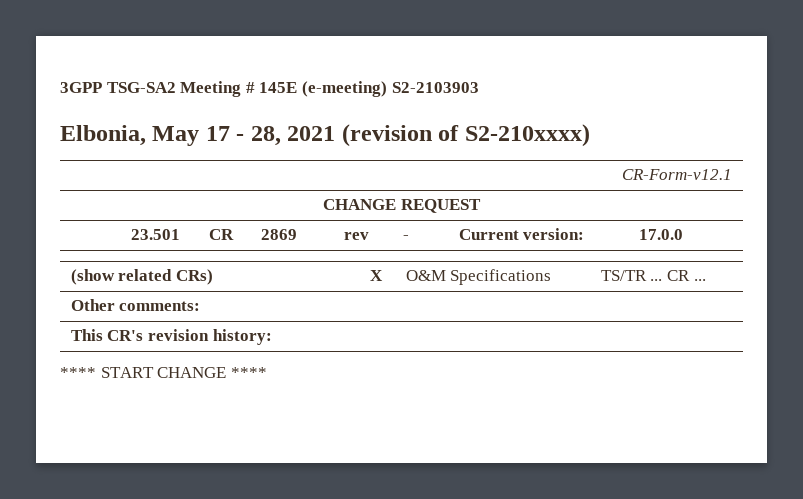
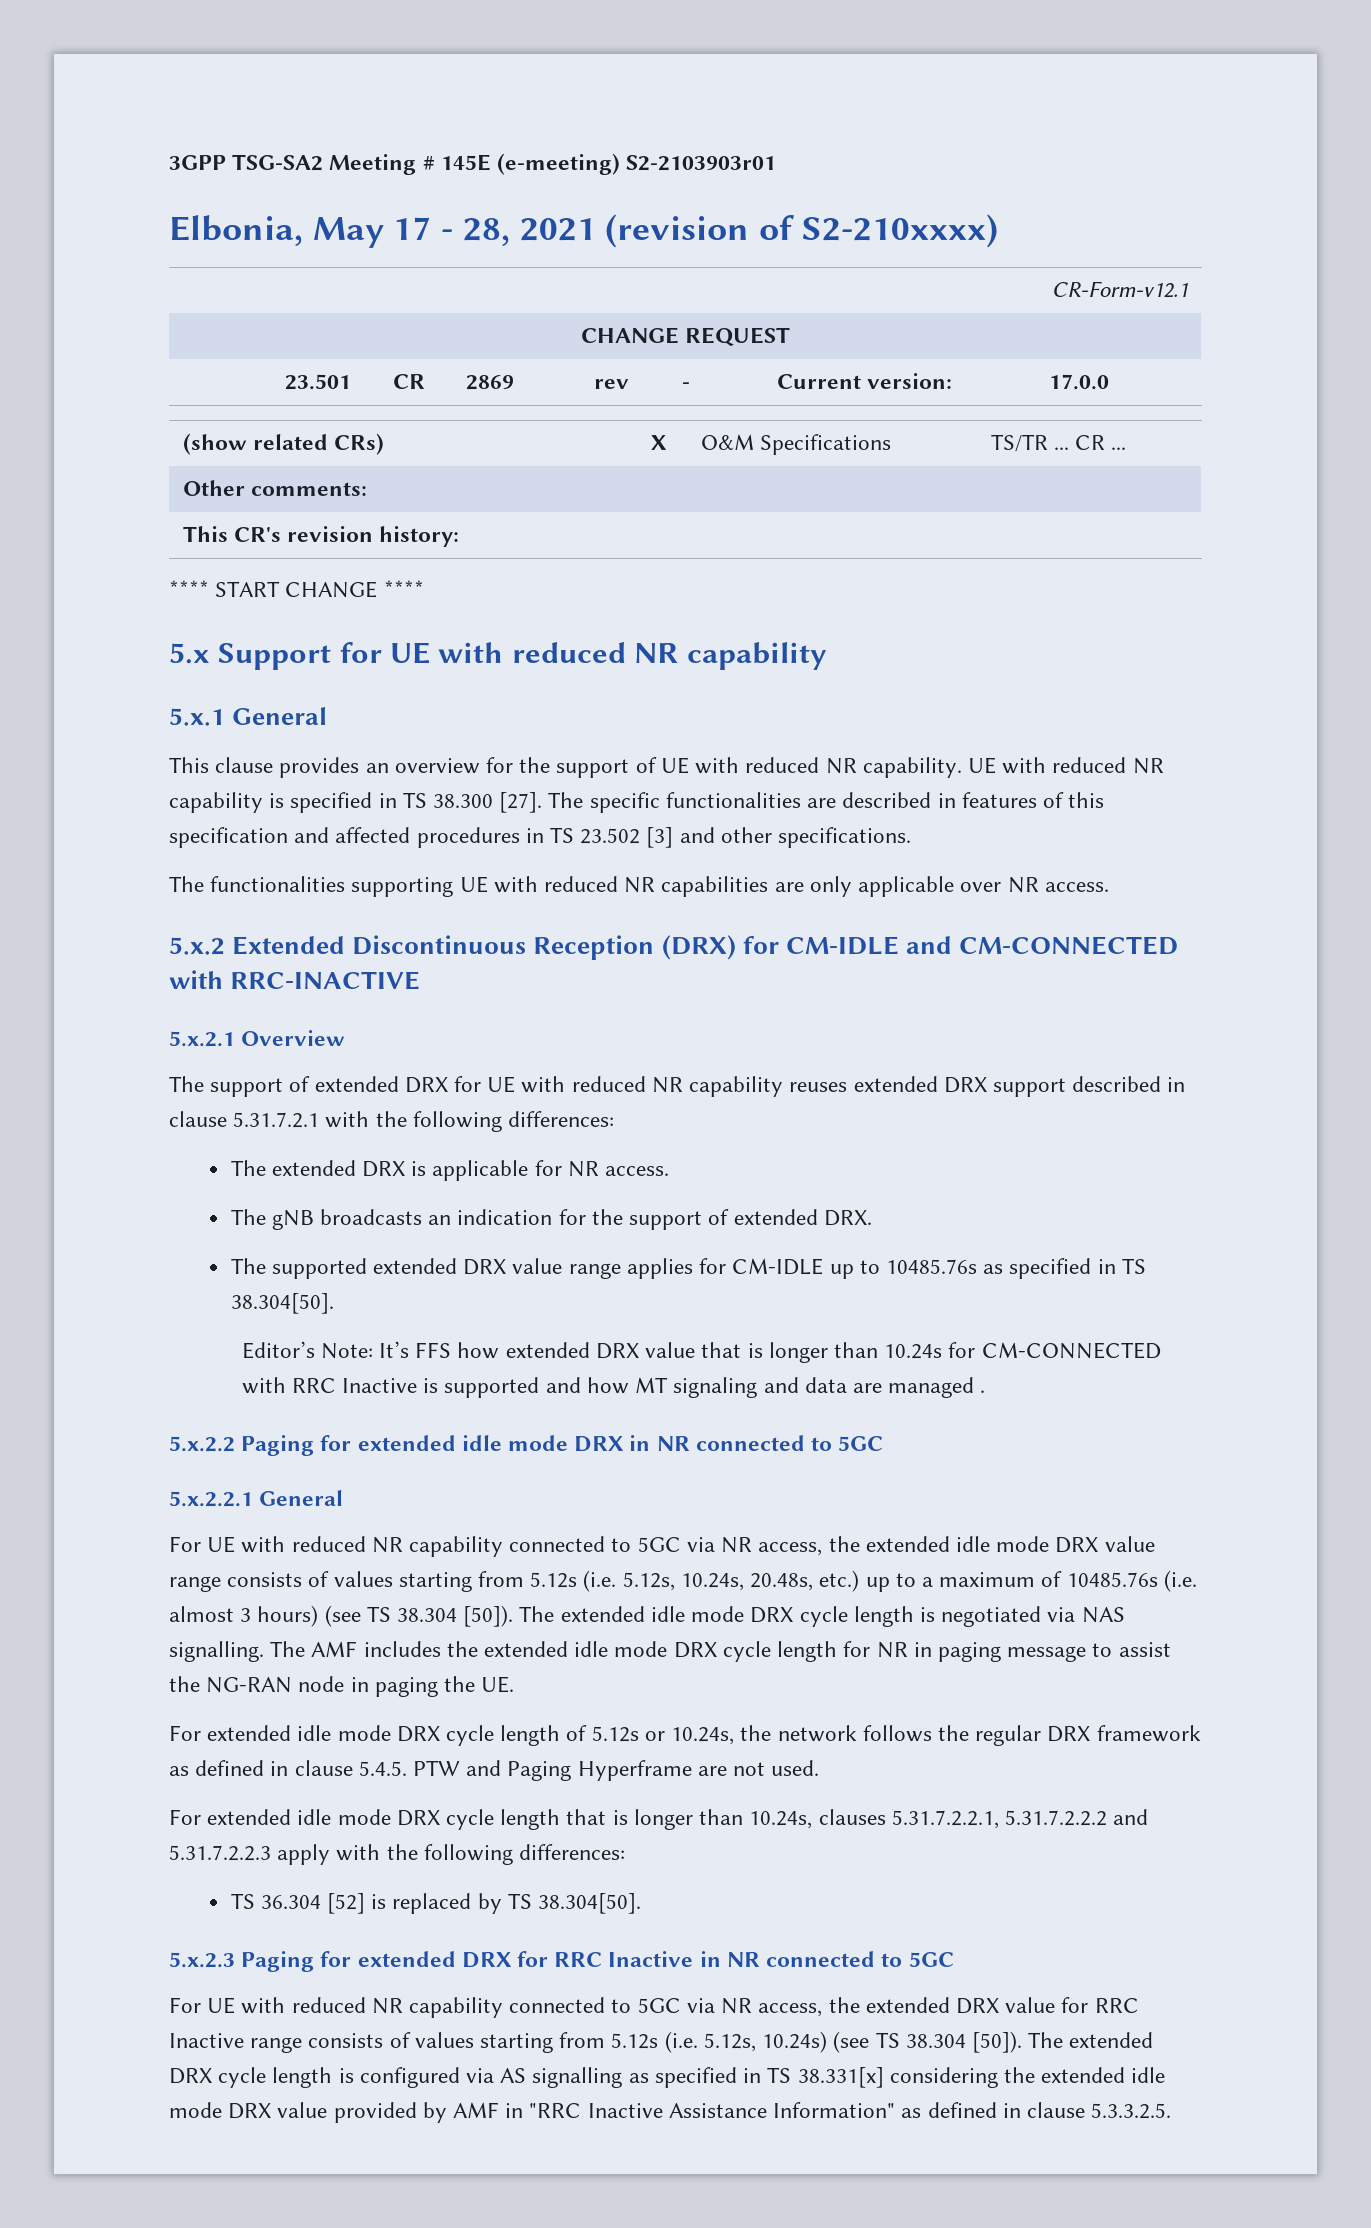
[391,82,479,93] S2-2103903 -> [626,155,777,171] S2-2103903r01
(267, 372) none -> [169,642,827,670] [169,707,328,726] [169,757,1164,778] [169,792,1105,813] [169,827,912,848] [169,876,1109,897] [169,935,1179,960] [169,970,421,990] [169,1030,346,1047] [169,1076,1186,1097] [169,1111,615,1132] [230,1160,670,1181] [230,1209,872,1230] [230,1258,1146,1279] [230,1293,334,1314] [241,1341,1161,1363] [241,1377,986,1398] [169,1435,884,1456] [169,1490,344,1507] [169,1536,1155,1557] [169,1570,1197,1592] [169,1605,1125,1627] [169,1641,1171,1662] [169,1676,515,1697] [169,1725,1201,1746] [169,1760,820,1781] [169,1809,1149,1830] [169,1844,626,1865] [230,1893,642,1914] [169,1951,954,1972] [169,1997,1139,2018] [169,2031,1154,2053] [169,2067,1166,2088] [169,2102,1172,2123] // 5.x Support for UE with reduced NR capability // 5.x.1 General // This clause provides an overview for the support of UE with reduced NR capability. UE with reduced NR capability is specified in TS 38.300 [27]. The specific functionalities are described in features of this specification and affected procedures in TS 23.502 [3] and other specifications. // The functionalities supporting UE with reduced NR capabilities are only applicable over NR access. // 5.x.2 Extended Discontinuous Reception (DRX) for CM-IDLE and CM-CONNECTED with RRC-INACTIVE // 5.x.2.1 Overview // The support of extended DRX for UE with reduced NR capability reuses extended DRX support described in clause 5.31.7.2.1 with the following differences: // The extended DRX is applicable for NR access. // The gNB broadcasts an indication for the support of extended DRX. // The supported extended DRX value range applies for CM-IDLE up to 10485.76s as specified in TS 38.304[50]. // Editor’s Note: It’s FFS how extended DRX value that is longer than 10.24s for CM-CONNECTED with RRC Inactive is supported and how MT signaling and data are managed . // 5.x.2.2 Paging for extended idle mode DRX in NR connected to 5GC // 5.x.2.2.1 General // For UE with reduced NR capability connected to 5GC via NR access, the extended idle mode DRX value range consists of values starting from 5.12s (i.e. 5.12s, 10.24s, 20.48s, etc.) up to a maximum of 10485.76s (i.e. almost 3 hours) (see TS 38.304 [50]). The extended idle mode DRX cycle length is negotiated via NAS signalling. The AMF includes the extended idle mode DRX cycle length for NR in paging message to assist the NG-RAN node in paging the UE. // For extended idle mode DRX cycle length of 5.12s or 10.24s, the network follows the regular DRX framework as defined in clause 5.4.5. PTW and Paging Hyperframe are not used. // For extended idle mode DRX cycle length that is longer than 10.24s, clauses 5.31.7.2.2.1, 5.31.7.2.2.2 and 5.31.7.2.2.3 apply with the following differences: // TS 36.304 [52] is replaced by TS 38.304[50]. // 5.x.2.3 Paging for extended DRX for RRC Inactive in NR connected to 5GC // For UE with reduced NR capability connected to 5GC via NR access, the extended DRX value for RRC Inactive range consists of values starting from 5.12s (i.e. 5.12s, 10.24s) (see TS 38.304 [50]). The extended DRX cycle length is configured via AS signalling as specified in TS 38.331[x] considering the extended idle mode DRX value provided by AMF in "RRC Inactive Assistance Information" as defined in clause 5.3.3.2.5.

